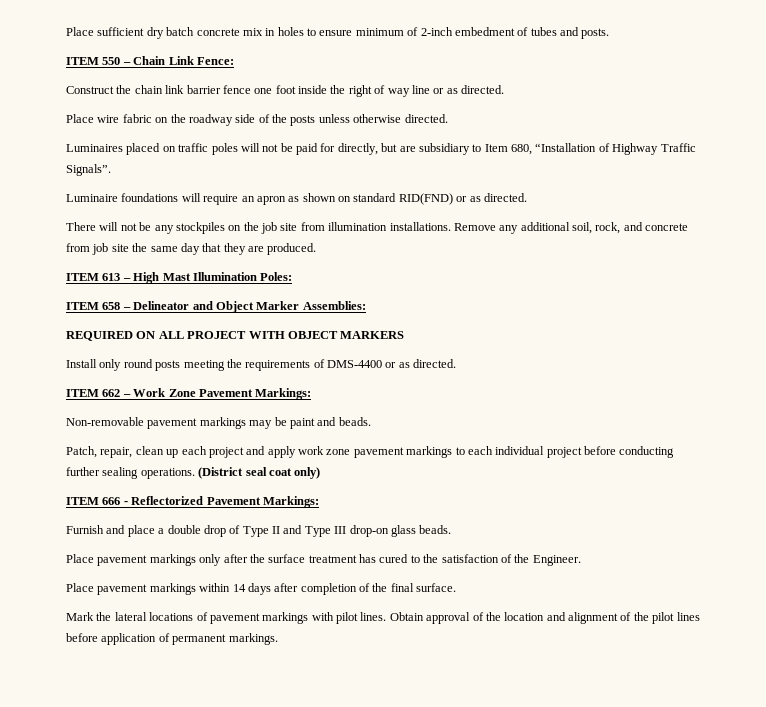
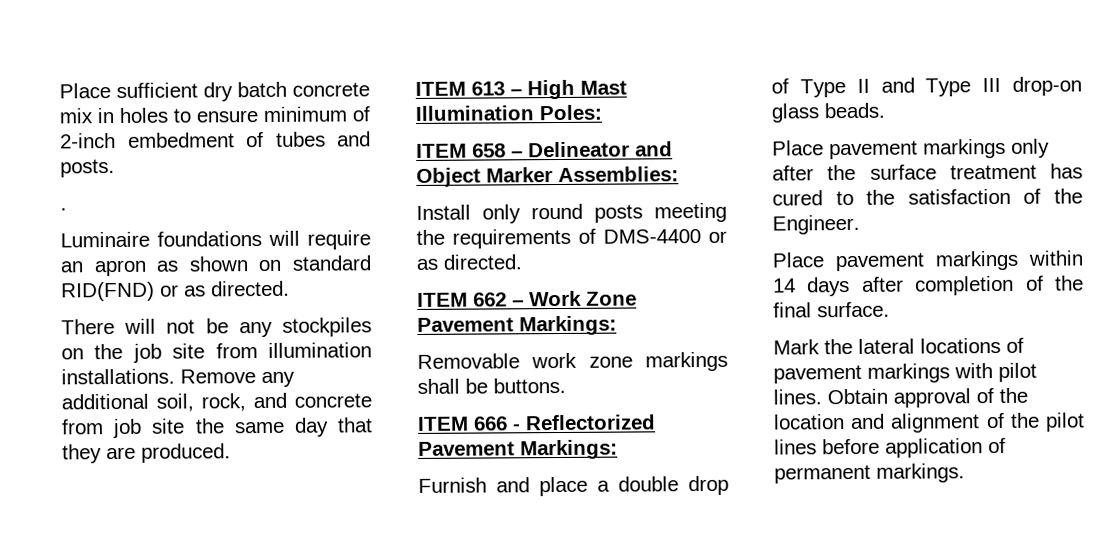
[66,56,234,65] [66,85,504,97] [66,114,448,126] [66,143,696,155] [66,164,111,176] ITEM 550 – Chain Link Fence: // Construct the chain link barrier fence one foot inside the right of way line or as directed. // Place wire fabric on the roadway side of the posts unless otherwise directed. // Luminaires placed on traffic poles will not be paid for directly, but are subsidiary to Item 680, “Installation of Highway Traffic Signals”. -> [60,207,67,211] .
[66,331,405,341] // REQUIRED ON ALL PROJECT WITH OBJECT MARKERS -> (679, 174) none
[66,417,371,429] [66,446,675,458] [66,467,321,479] Non-removable pavement markings may be paint and beads. // Patch, repair, clean up each project and apply work zone pavement markings to each individual project before conducting further sealing operations. (District seal coat only) -> [417,351,728,372] [417,377,566,394] Removable work zone markings shall be buttons.

